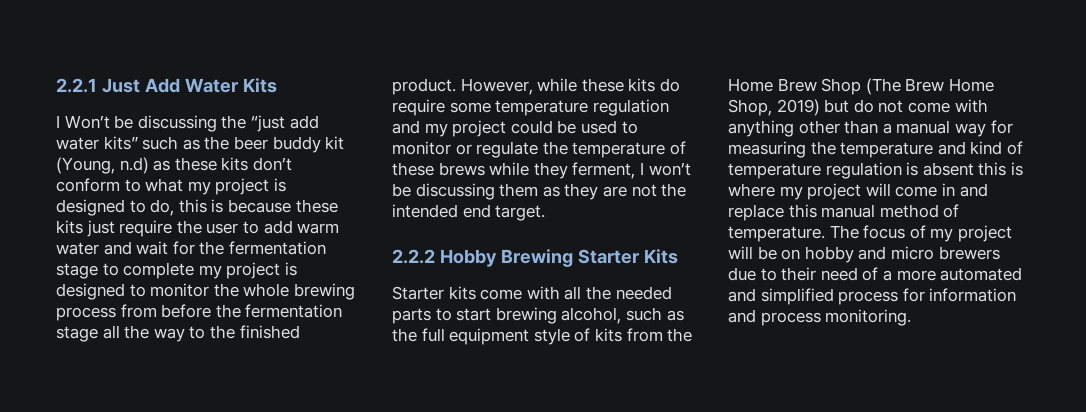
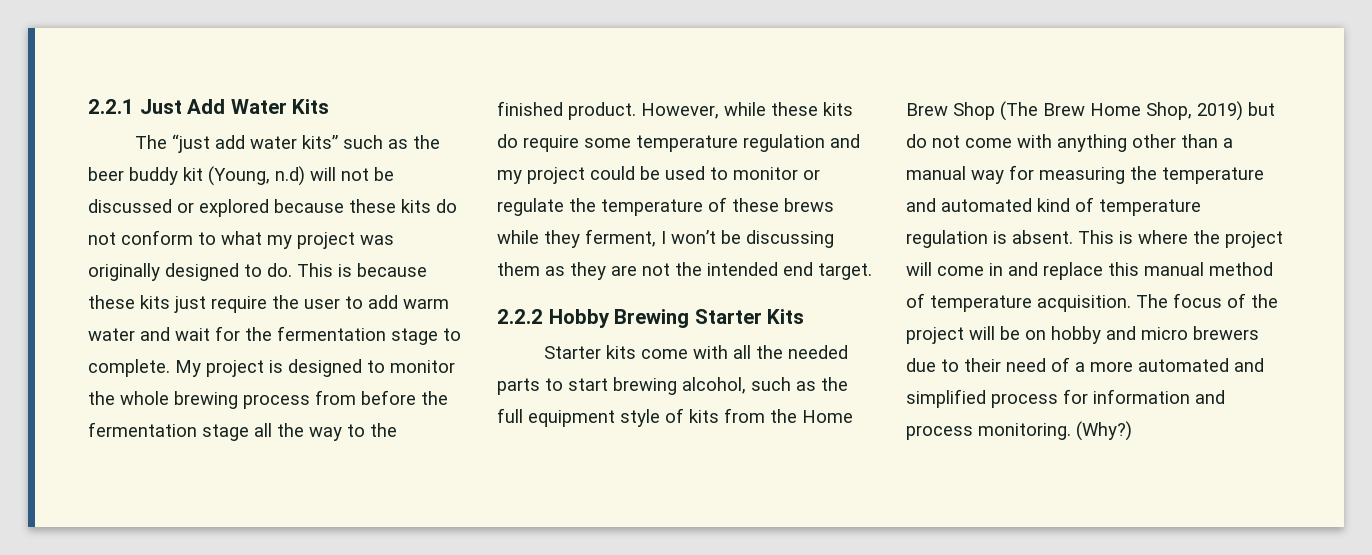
[56,115,247,132] I Won’t be discussing the -> [135,135,168,149] The
[153,157,292,171] as these kits don’t -> [310,167,394,181] [88,199,457,217] [88,232,116,245] will not be discussed or explored because these kits do not
[273,178,286,192] [56,199,207,216] is designed to do, this -> [360,235,394,245] [88,263,333,281] was originally designed to do. This
[123,262,222,279] complete my -> [88,359,201,377] complete. My
(966, 148) none -> [941,198,1032,212] automated
[922,162,1007,176] absent this -> [1012,230,1114,244] absent. This
[779,186,803,200] my -> [1193,230,1220,244] the
[728,226,825,242] temperature. -> [930,295,1131,312] temperature acquisition.
[930,228,954,242] my -> [1251,294,1278,308] the
(912, 317) none -> [1076,421,1132,441] (Why?)

